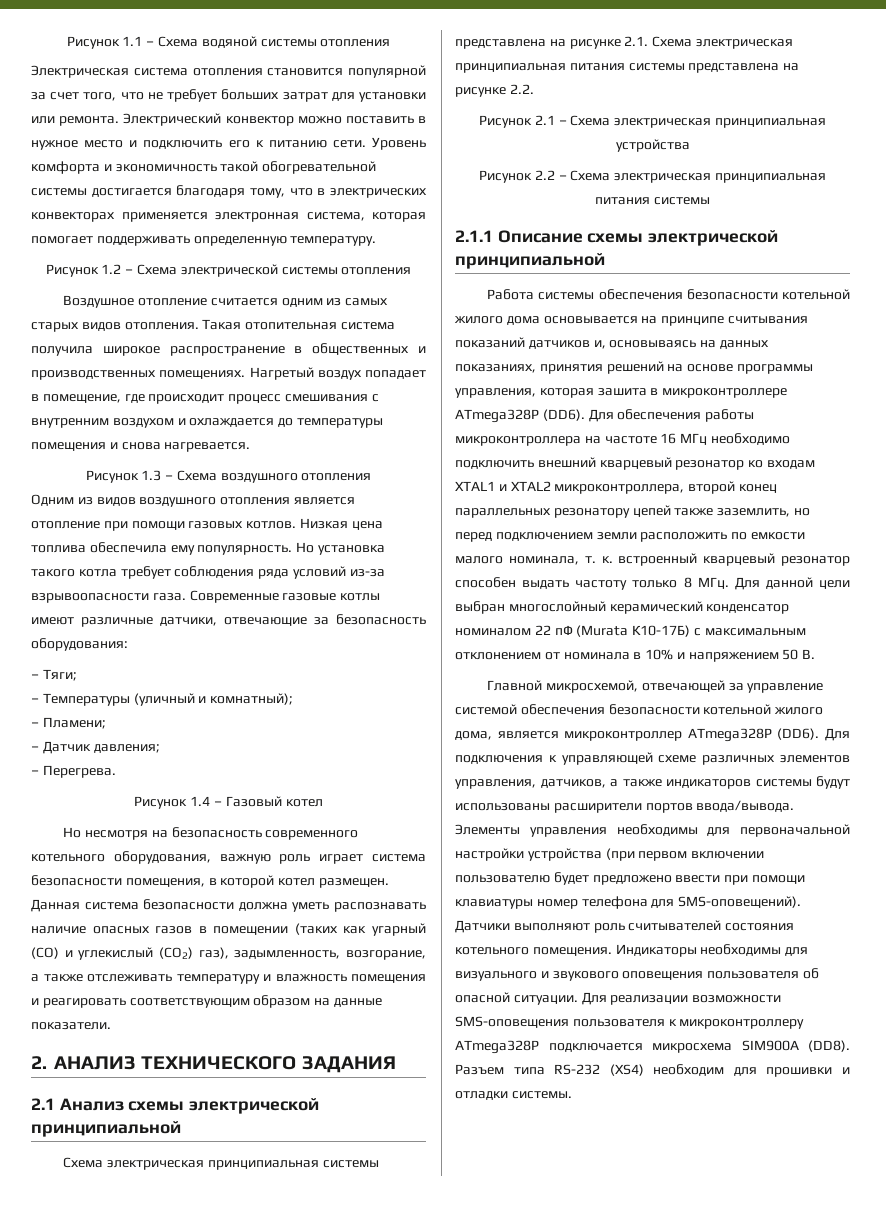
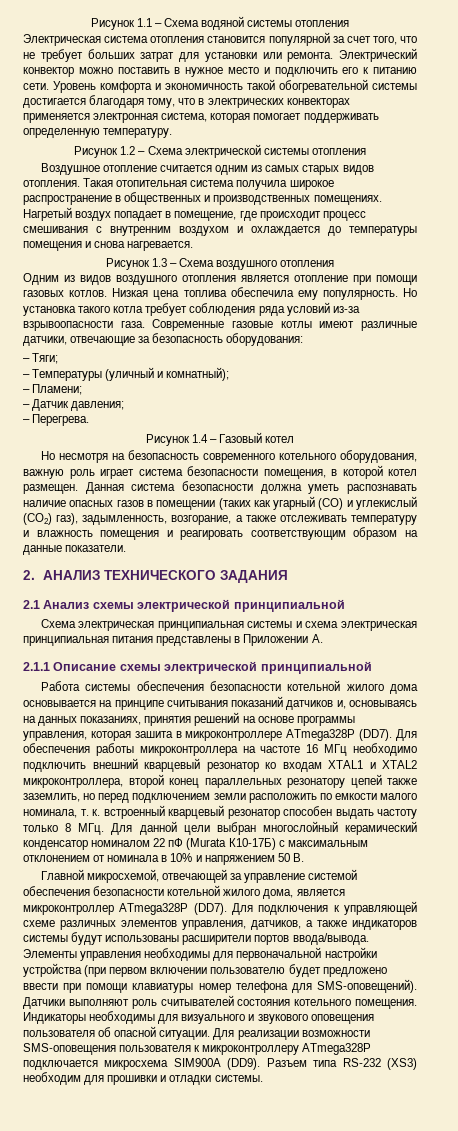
[455,36,793,49] [455,63,800,73] [455,84,534,97] [479,115,826,128] [615,139,690,152] [479,170,826,183] [595,197,710,205] представлена на рисунке 2.1. Схема электрическая принципиальная питания системы представлена на рисунке 2.2. // Рисунок 2.1 – Схема электрическая принципиальная устройства // Рисунок 2.2 – Схема электрическая принципиальная питания системы -> [295,621,418,631] [23,634,323,646] и схема электрическая принципиальная питания представлены в Приложении А.
[542,409,585,421] (DD6). -> [359,729,393,741] (DD7).
[777,728,820,740] (DD6). -> [193,903,227,915] (DD7).
[808,1040,850,1052] (DD8). -> [227,1058,261,1070] (DD9).
[609,1064,644,1076] (XS4) -> [387,1058,417,1070] (XS3)

